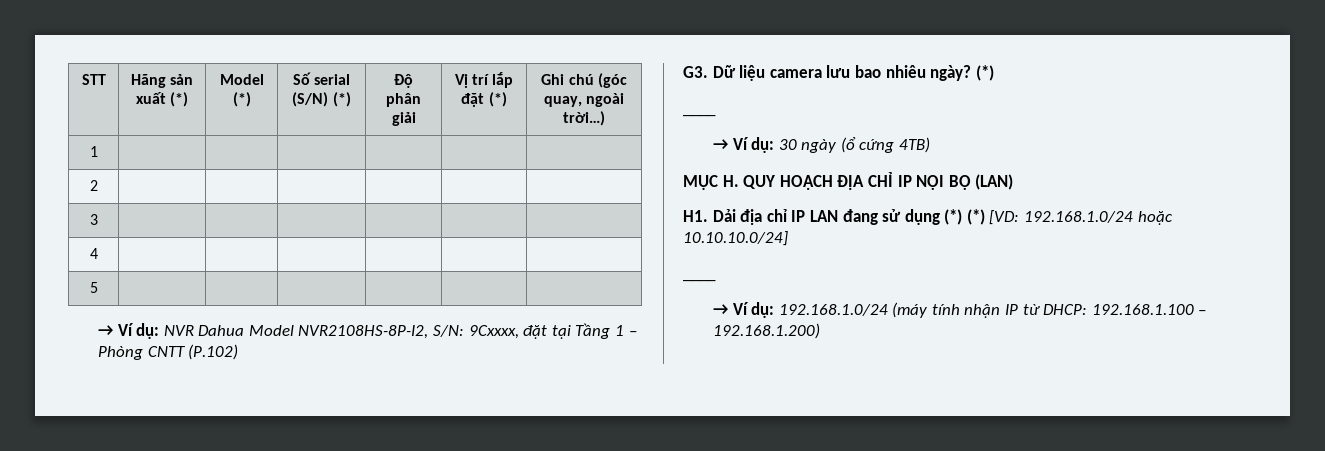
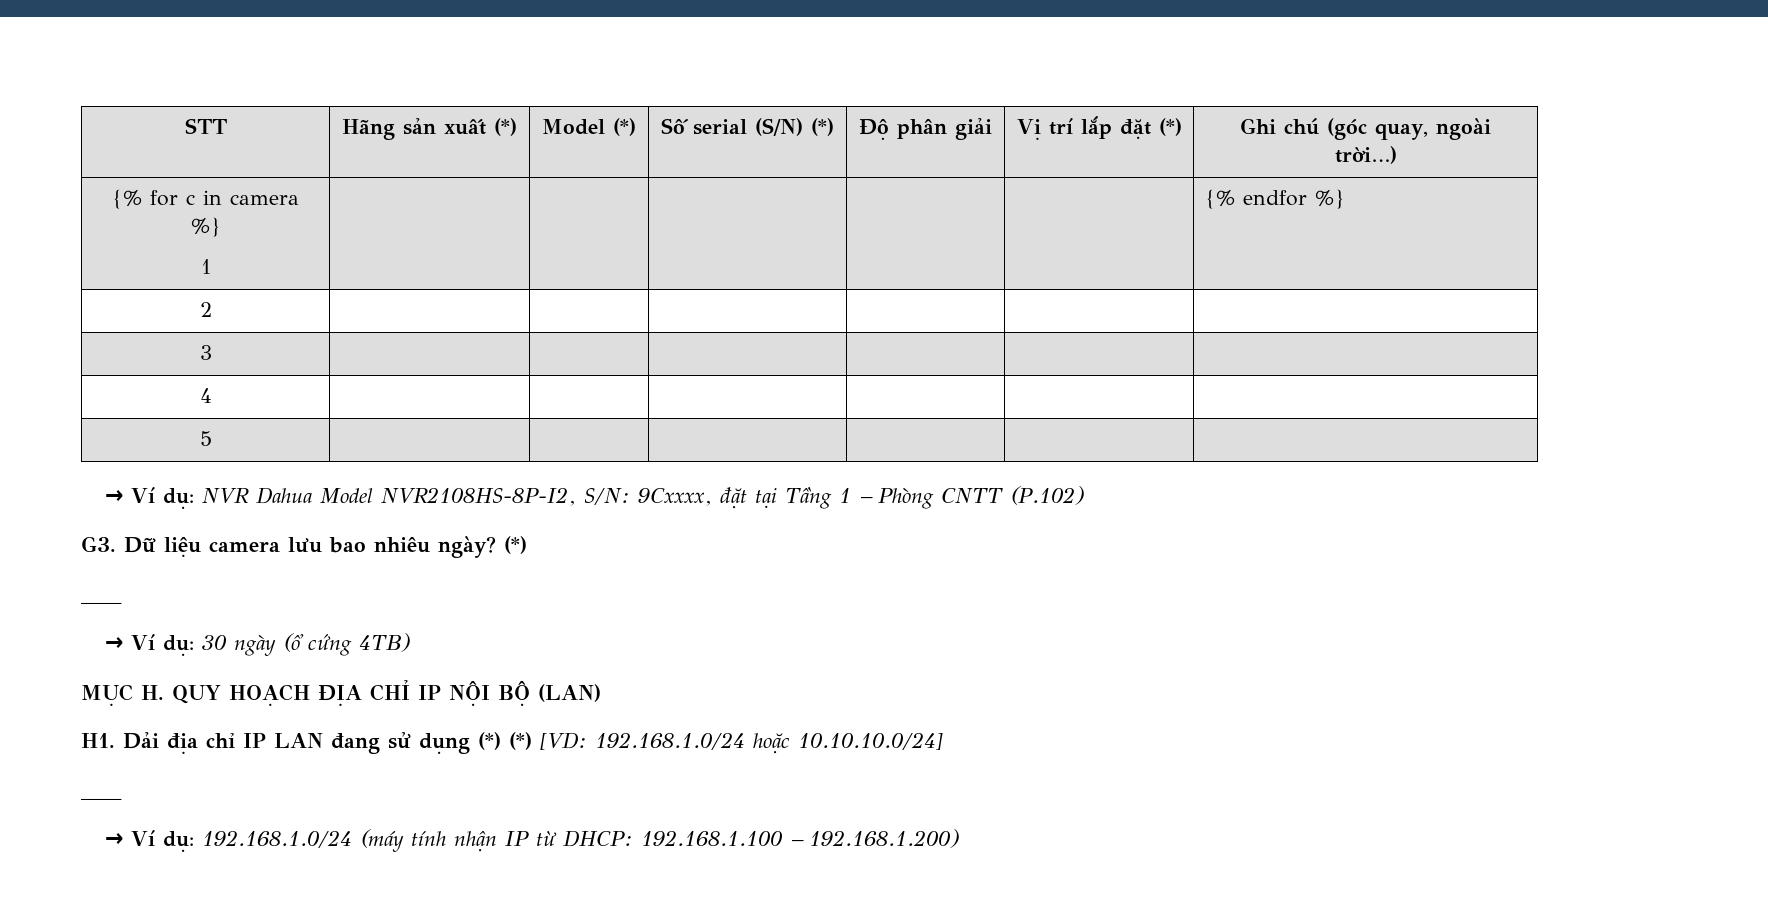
[89,146,98,157] 1 | | | | | | -> [112,189,299,209] [190,217,221,237] [200,259,211,274] [1205,189,1346,209] {% for c in camera %} // 1 | | | | | | {% endfor %}

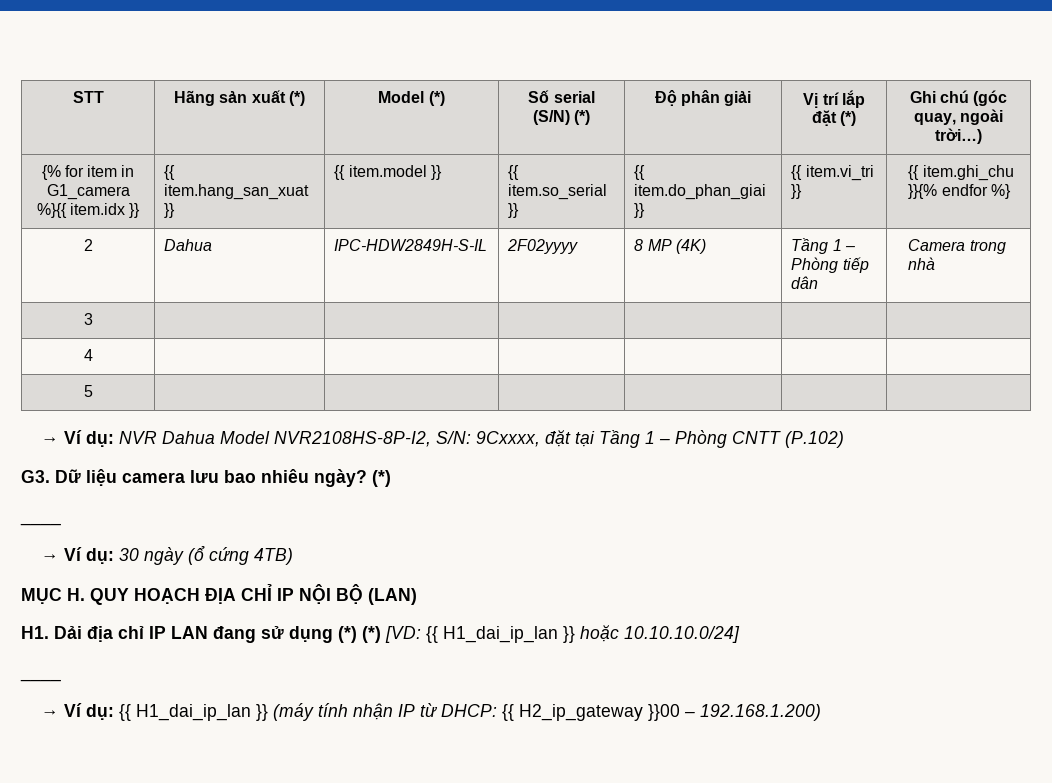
[186,190,299,205] [190,217,221,237] [200,259,211,274] [1205,189,1346,209] [199,302,212,317] c in camera %} // 1 | | | | | | {% endfor %} // 2 | | | | | | -> [87,165,135,177] [46,184,130,200] [36,203,141,218] [164,165,176,180] [164,184,310,200] [164,203,176,218] [334,165,443,180] [508,165,520,180] [508,184,608,200] [508,203,520,218] [634,165,646,180] [634,184,767,200] [634,203,646,218] [791,165,874,181] [791,184,803,199] [908,165,1014,181] [908,184,1012,199] [83,239,93,251] [164,239,213,251] [334,239,488,251] [507,239,579,254] [634,239,707,254] [791,238,856,254] [791,257,869,273] [791,276,819,289] [908,239,1006,254] [908,257,936,270] item in G1_camera %}{{ item.idx }} | {{ item.hang_san_xuat }} | {{ item.model }} | {{ item.so_serial }} | {{ item.do_phan_giai }} | {{ item.vi_tri }} | {{ item.ghi_chu }}{% endfor %} // 2 | Dahua | IPC-HDW2849H-S-IL | 2F02yyyy | 8 MP (4K) | Tầng 1 – Phòng tiếp dân | Camera trong nhà
[595,732,745,750] 192.168.1.0/24 -> [426,626,575,643] {{ H1_dai_ip_lan }}
[202,830,353,848] 192.168.1.0/24 -> [119,704,269,721] {{ H1_dai_ip_lan }}
[641,830,784,846] 192.168.1.100 -> [502,704,681,721] {{ H2_ip_gateway }}00

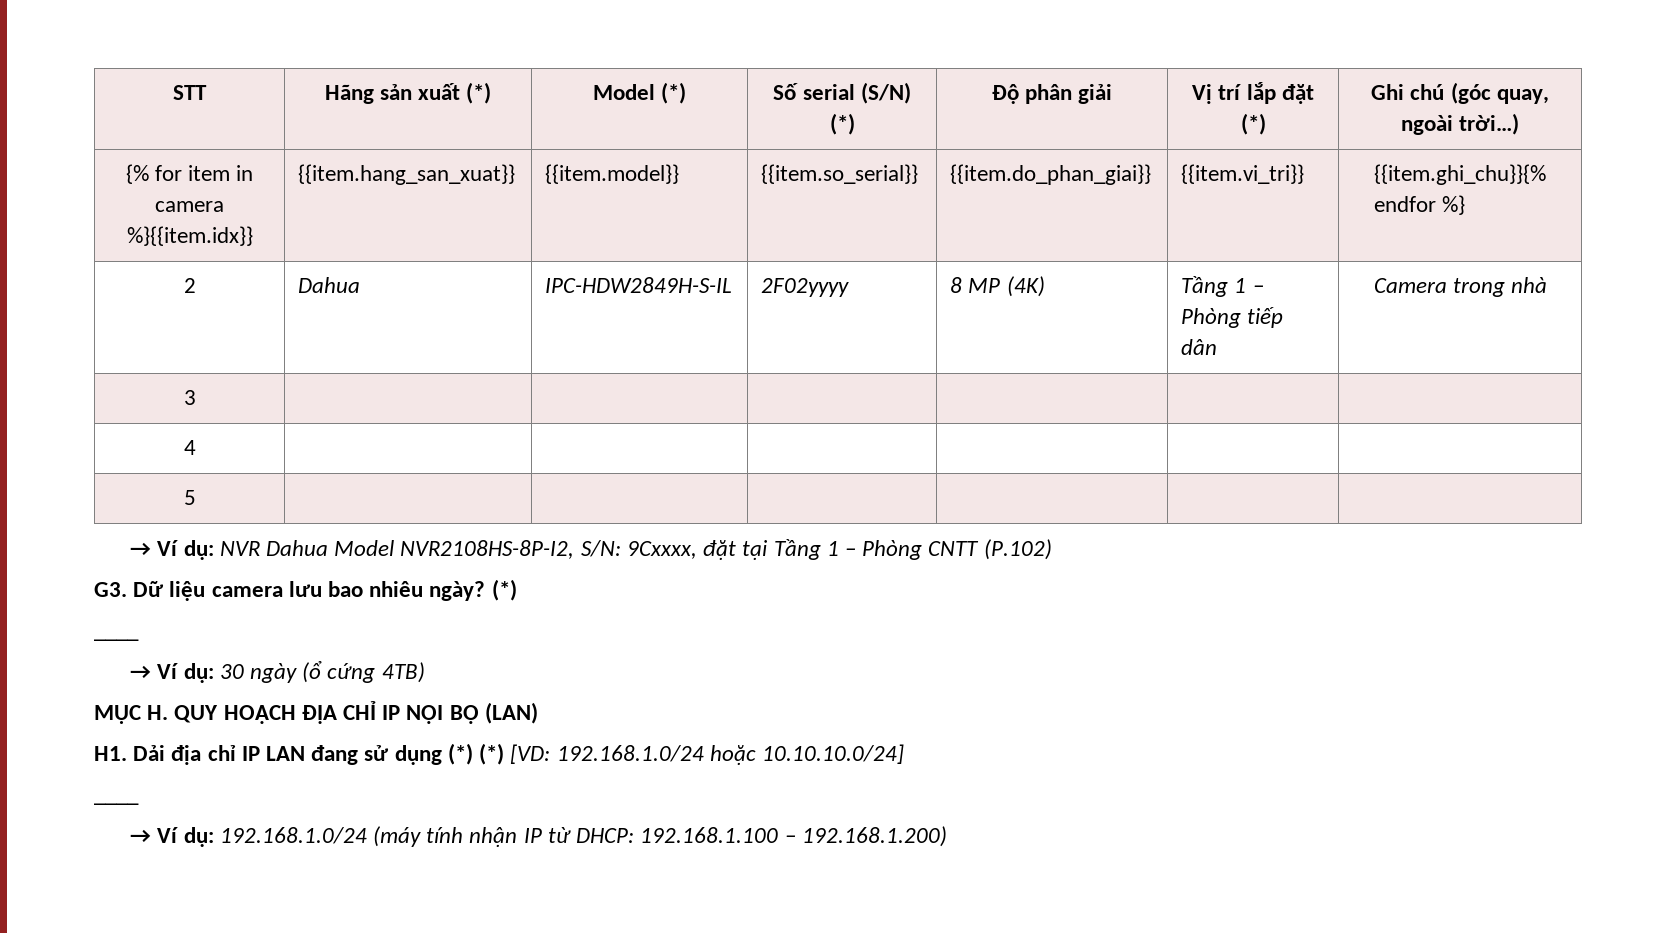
[46,184,130,200] [36,203,141,218] [164,165,176,180] [164,184,310,200] [164,203,176,218] [334,165,443,180] [508,165,520,180] [508,184,608,200] [508,203,520,218] [634,165,646,180] [634,184,767,200] [634,203,646,218] [791,165,874,181] [791,184,803,199] [908,165,1014,181] [908,184,938,199] G1_camera %}{{ item.idx }} | {{ item.hang_san_xuat }} | {{ item.model }} | {{ item.so_serial }} | {{ item.do_phan_giai }} | {{ item.vi_tri }} | {{ item.ghi_chu }}{% -> [155,201,224,212] [126,226,253,246] [298,164,516,185] [545,164,680,184] [761,164,919,184] [950,164,1152,185] [1181,164,1305,184] [1373,164,1546,185] camera %}{{item.idx}} | {{item.hang_san_xuat}} | {{item.model}} | {{item.so_serial}} | {{item.do_phan_giai}} | {{item.vi_tri}} | {{item.ghi_chu}}{%
[426,626,575,643] {{ H1_dai_ip_lan }} -> [556,745,704,762] 192.168.1.0/24
[119,704,269,721] {{ H1_dai_ip_lan }} -> [219,827,367,844] 192.168.1.0/24
[502,704,681,721] {{ H2_ip_gateway }}00 -> [640,827,779,843] 192.168.1.100

